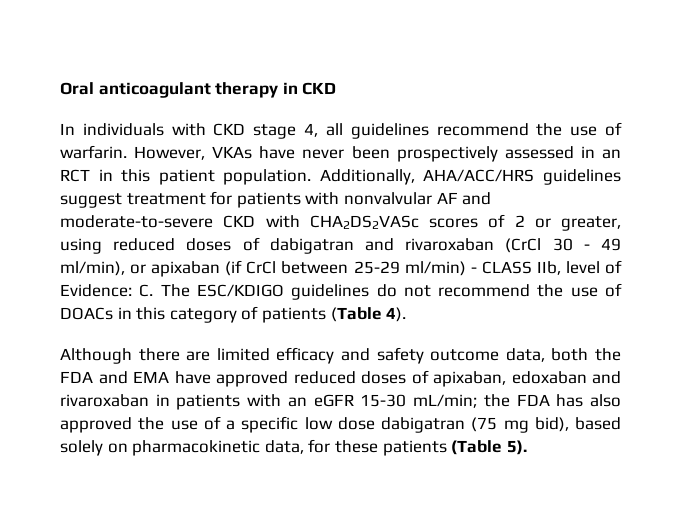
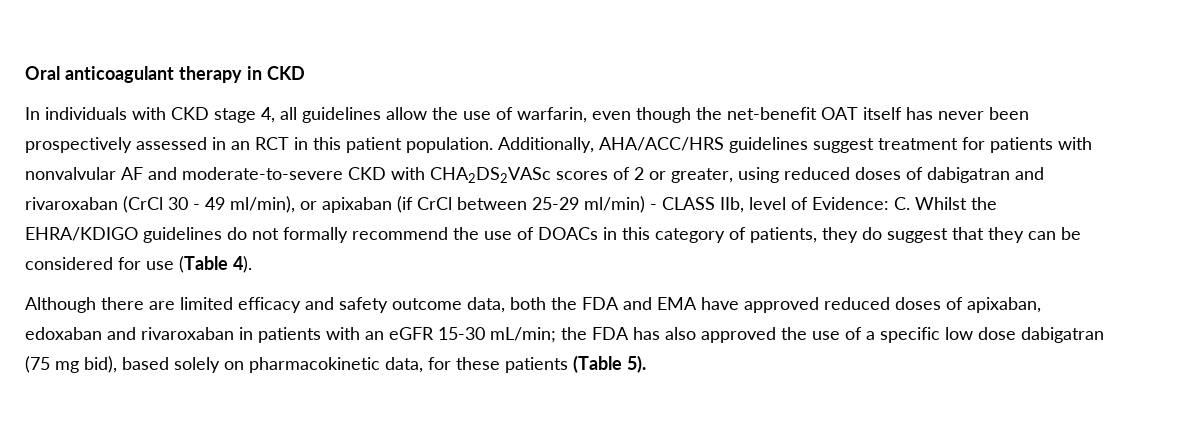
[436,122,622,136] [60,145,296,160] recommend the use of warfarin. However, VKAs have -> [386,107,933,123] allow the use of warfarin, even though the net-benefit OAT itself has
[160,284,284,297] The ESC/KDIGO -> [915,197,997,210] [25,227,138,241] Whilst the EHRA/KDIGO
(431, 291) none -> [283,227,348,243] formally
[261,307,326,323] patients -> [750,227,1081,243] [25,257,174,270] patients, they do suggest that they can be considered for use

